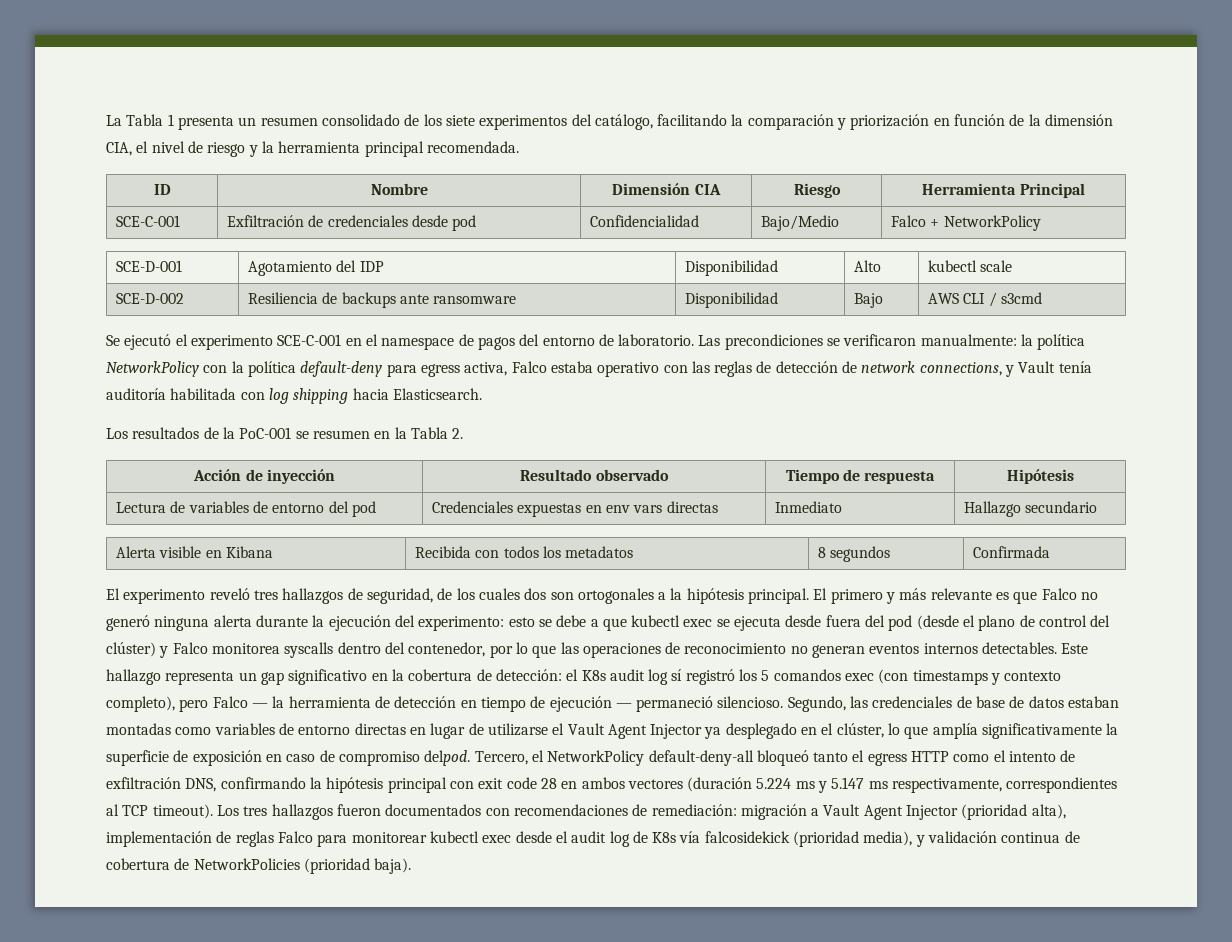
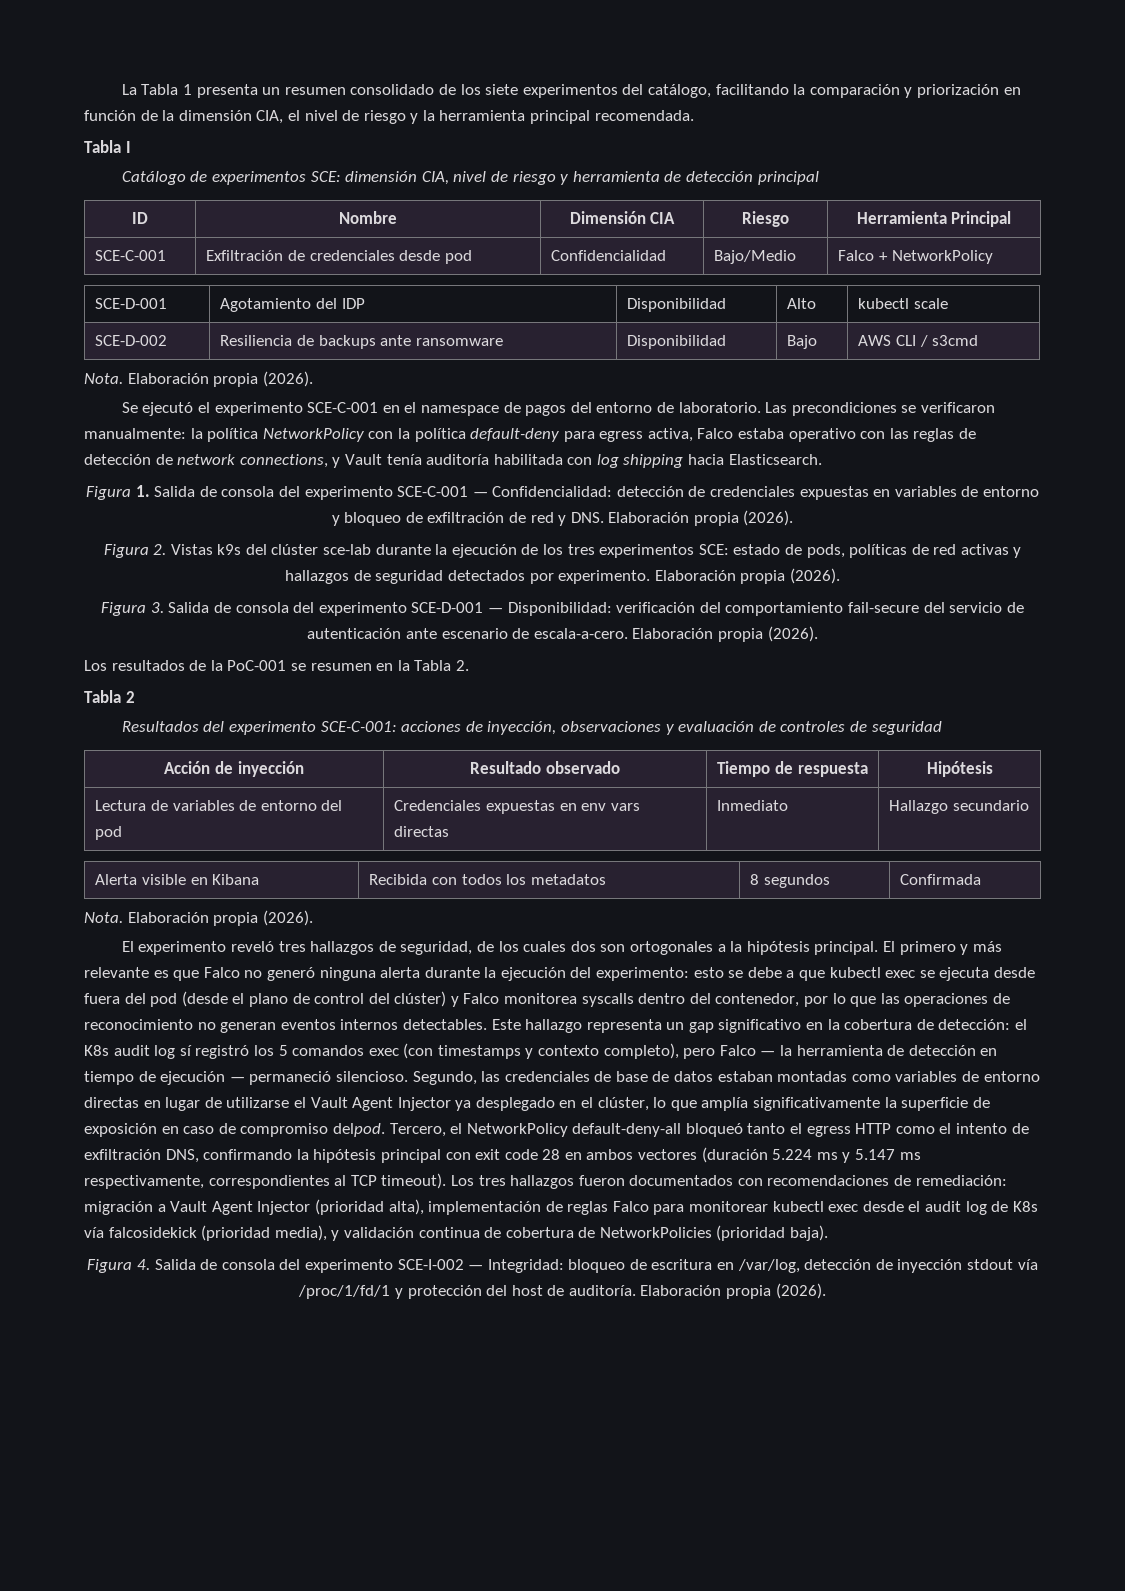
(519, 147) none -> [84,140,131,153] [121,171,819,185] // Tabla I // Catálogo de experimentos SCE: dimensión CIA, nivel de riesgo y herramienta de detección principal
(1042, 298) none -> [84,371,313,387] // Nota. Elaboración propia (2026).
(482, 394) none -> [85,485,1040,500] [331,510,794,526] [103,544,1022,558] [285,568,840,584] [101,602,1024,616] [307,626,818,642] // Figura 1. Salida de consola del experimento SCE-C-001 — Confidencialidad: detección de credenciales expuestas en variables de entorno y bloqueo de exfiltración de red y DNS. Elaboración propia (2026). // Figura 2. Vistas k9s del clúster sce-lab durante la ejecución de los tres experimentos SCE: estado de pods, políticas de red activas y hallazgos de seguridad detectados por experimento. Elaboración propia (2026). // Figura 3. Salida de consola del experimento SCE-D-001 — Disponibilidad: verificación del comportamiento fail-secure del servicio de autenticación ante escenario de escala-a-cero. Elaboración propia (2026).
(464, 433) none -> [84,690,135,703] [121,721,942,735] // Tabla 2 // Resultados del experimento SCE-C-001: acciones de inyección, observaciones y evaluación de controles de seguridad
(1050, 552) none -> [84,910,313,926] // Nota. Elaboración propia (2026).
(412, 866) none -> [87,1259,1038,1273] [298,1283,826,1299] // Figura 4. Salida de consola del experimento SCE-I-002 — Integridad: bloqueo de escritura en /var/log, detección de inyección stdout vía /proc/1/fd/1 y protección del host de auditoría. Elaboración propia (2026).

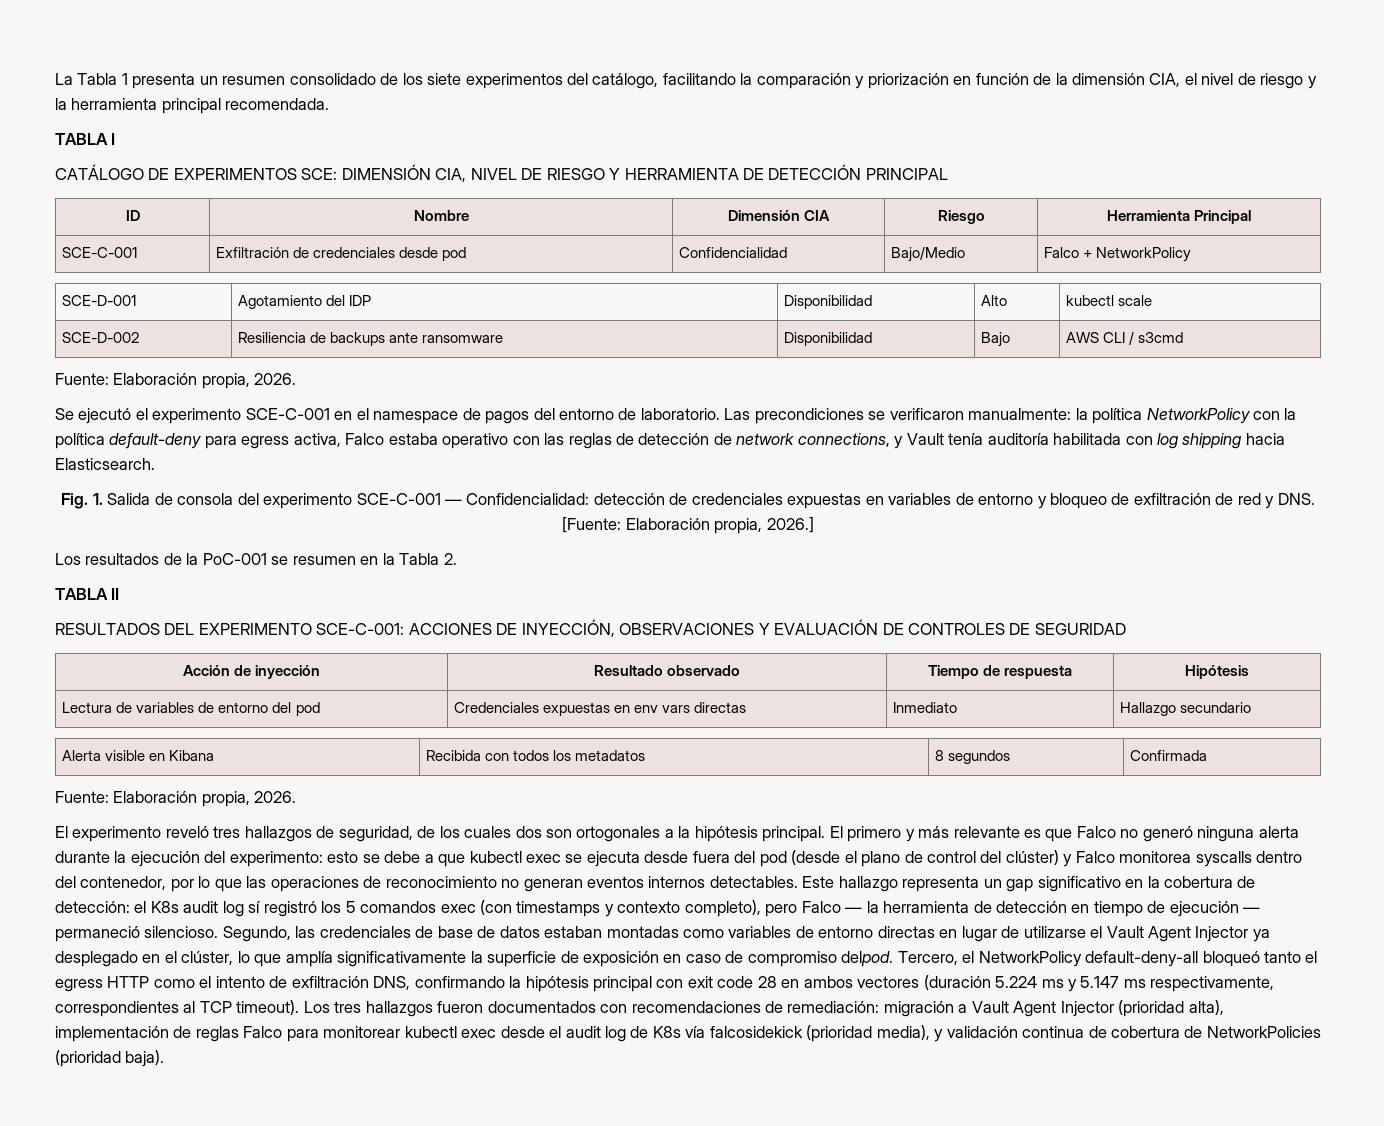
[84,140,121,153] Tabla -> [55,133,108,145] TABLA
[121,171,819,185] Catálogo de experimentos SCE: dimensión CIA, nivel de riesgo y herramienta de detección principal -> [55,164,948,182] CATÁLOGO DE EXPERIMENTOS SCE: DIMENSIÓN CIA, NIVEL DE RIESGO Y HERRAMIENTA DE DETECCIÓN PRINCIPAL
[84,371,313,387] Nota. Elaboración propia (2026). -> [55,373,297,389] Fuente: Elaboración propia, 2026.
[85,486,131,500] Figura -> [61,493,89,509] Fig.
[608,510,794,526] [103,544,1022,558] [285,568,840,584] [101,602,1024,616] [307,626,818,642] Elaboración propia (2026). // Figura 2. Vistas k9s del clúster sce-lab durante la ejecución de los tres experimentos SCE: estado de pods, políticas de red activas y hallazgos de seguridad detectados por experimento. Elaboración propia (2026). // Figura 3. Salida de consola del experimento SCE-D-001 — Disponibilidad: verificación del comportamiento fail-secure del servicio de autenticación ante escenario de escala-a-cero. Elaboración propia (2026). -> [562,517,814,534] [Fuente: Elaboración propia, 2026.]
[84,690,135,703] [121,721,942,735] Tabla 2 // Resultados del experimento SCE-C-001: acciones de inyección, observaciones y evaluación de controles de seguridad -> [55,588,120,600] [55,619,1126,637] TABLA II // RESULTADOS DEL EXPERIMENTO SCE-C-001: ACCIONES DE INYECCIÓN, OBSERVACIONES Y EVALUACIÓN DE CONTROLES DE SEGURIDAD
[84,910,313,926] Nota. Elaboración propia (2026). -> [55,791,297,807] Fuente: Elaboración propia, 2026.
[87,1259,1038,1273] [298,1283,826,1299] // Figura 4. Salida de consola del experimento SCE-I-002 — Integridad: bloqueo de escritura en /var/log, detección de inyección stdout vía /proc/1/fd/1 y protección del host de auditoría. Elaboración propia (2026). -> (165, 1058) none

